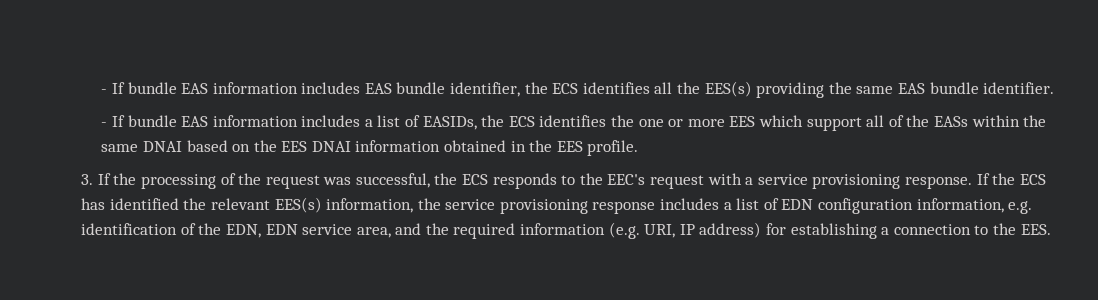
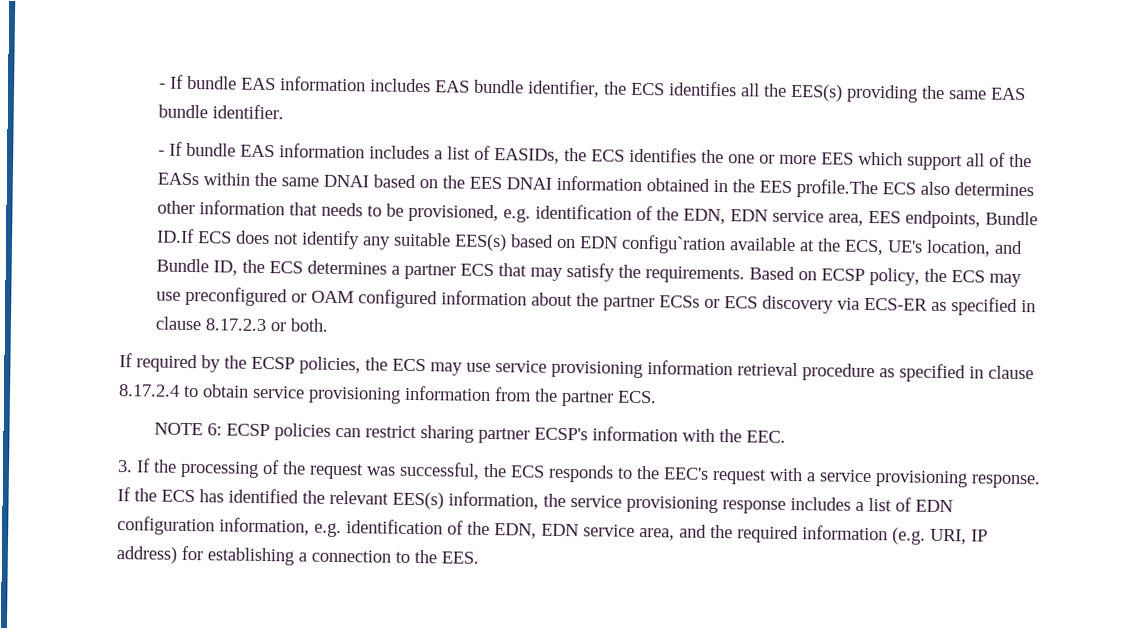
[587,140,639,156] profile. -> [795,179,1034,199] [156,200,1038,229] [156,228,1023,257] [155,258,1022,288] [155,286,1036,316] [154,316,329,332] [118,353,1034,383] [117,384,657,407] [153,422,786,444] profile.The ECS also determines other information that needs to be provisioned, e.g. identification of the EDN, EDN service area, EES endpoints, Bundle ID.If ECS does not identify any suitable EES(s) based on EDN configu`ration available at the ECS, UE's location, and Bundle ID, the ECS determines a partner ECS that may satisfy the requirements. Based on ECSP policy, the ECS may use preconfigured or OAM configured information about the partner ECSs or ECS discovery via ECS-ER as specified in clause 8.17.2.3 or both. // If required by the ECSP policies, the ECS may use service provisioning information retrieval procedure as specified in clause 8.17.2.4 to obtain service provisioning information from the partner ECS. // NOTE 6: ECSP policies can restrict sharing partner ECSP's information with the EEC.

